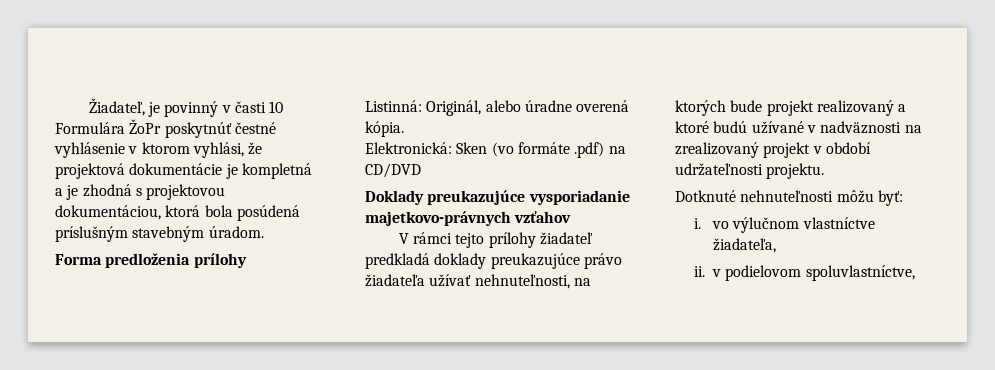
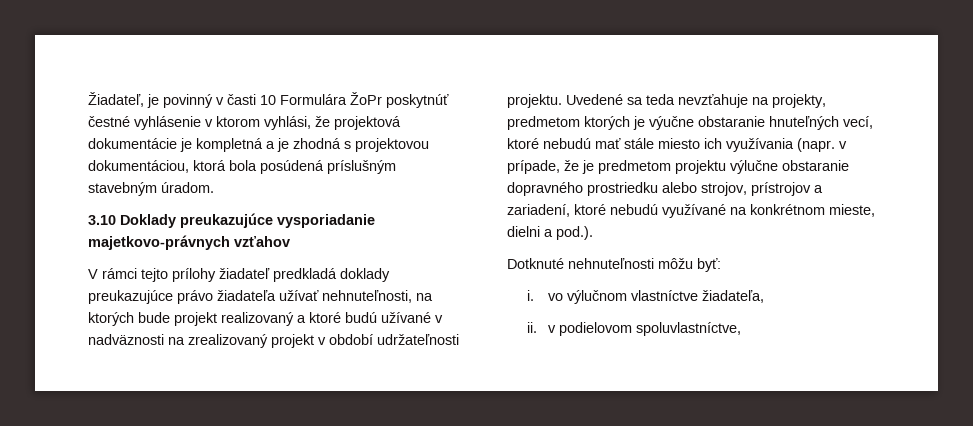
[55,253,247,268] [365,100,630,116] [365,121,404,137] [365,142,626,158] [365,163,421,178] Forma predloženia prílohy // Listinná: Originál, alebo úradne overená kópia. // Elektronická: Sken (vo formáte .pdf) na CD/DVD // -> [88,215,116,225] 3.10
(825, 171) none -> [566,94,826,108] [507,116,873,130] [507,138,847,152] [507,160,849,174] [507,182,823,196] [507,204,875,218] [507,226,593,240] Uvedené sa teda nevzťahuje na projekty, predmetom ktorých je výučne obstaranie hnuteľných vecí, ktoré nebudú mať stále miesto ich využívania (napr. v prípade, že je predmetom projektu výlučne obstaranie dopravného prostriedku alebo strojov, prístrojov a zariadení, ktoré nebudú využívané na konkrétnom mieste, dielni a pod.).

